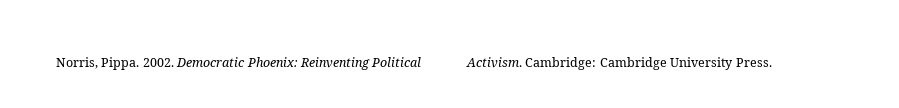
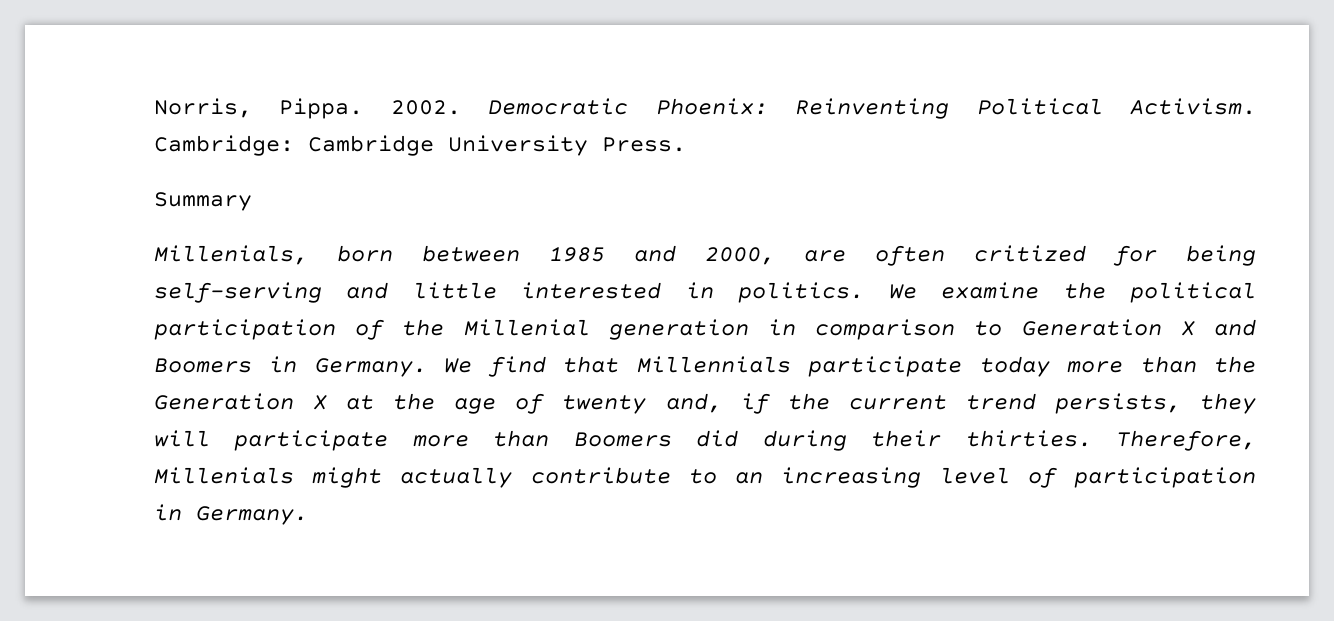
(772, 62) none -> [154,192,252,211] [154,245,1256,266] [154,282,1256,303] [154,319,1257,340] [154,356,1256,377] [154,393,1257,414] [154,430,1256,451] [154,467,1256,488] [154,504,308,525] // Summary // Millenials, born between 1985 and 2000, are often critized for being self-serving and little interested in politics. We examine the political participation of the Millenial generation in comparison to Generation X and Boomers in Germany. We find that Millennials participate today more than the Generation X at the age of twenty and, if the current trend persists, they will participate more than Boomers did during their thirties. Therefore, Millenials might actually contribute to an increasing level of participation in Germany.

